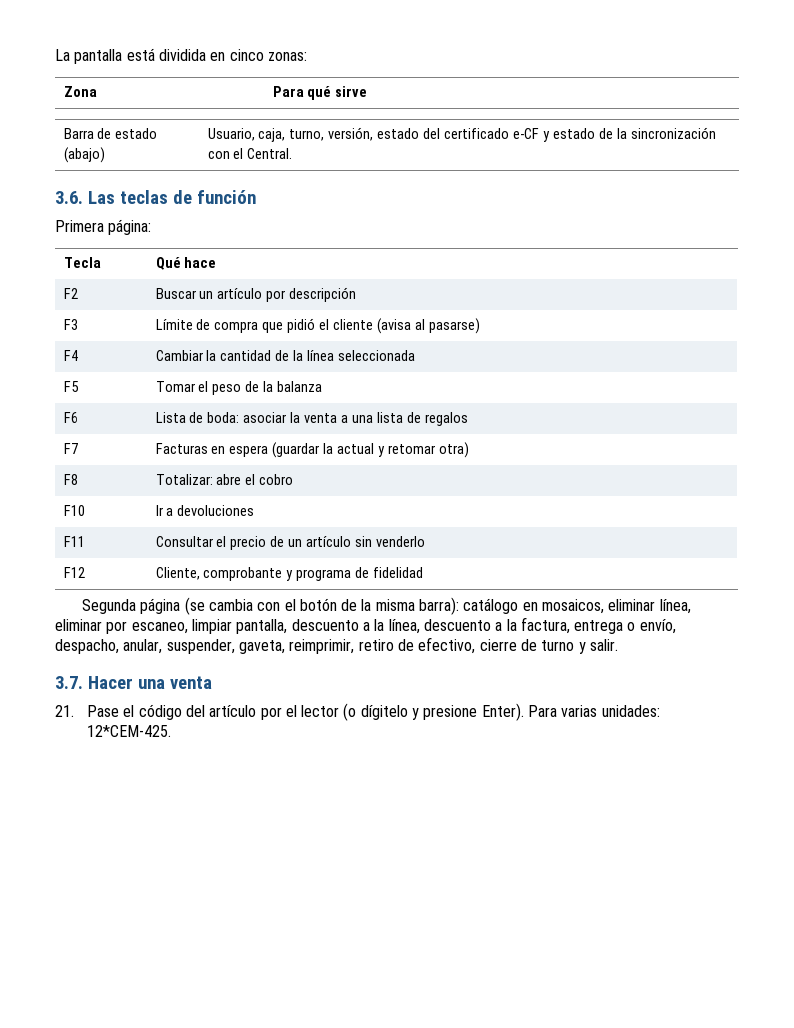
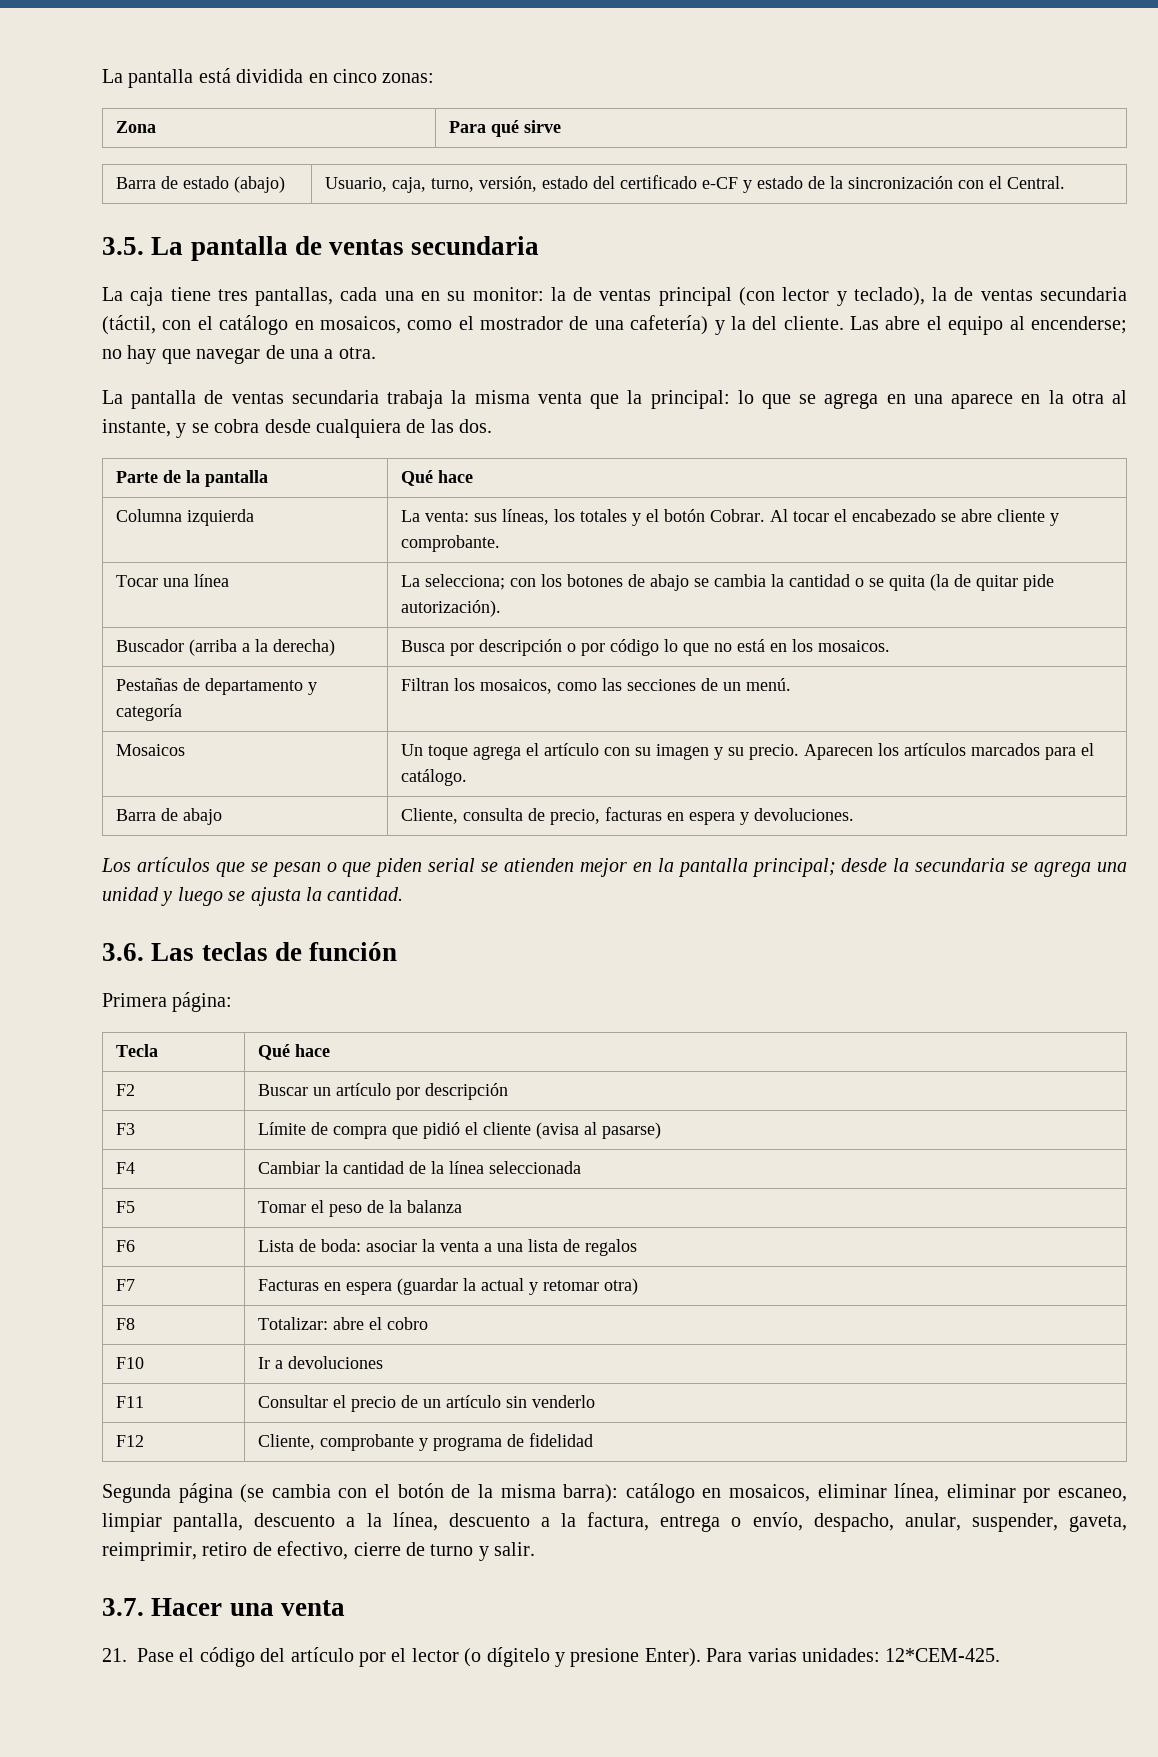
(293, 153) none -> [102,236,540,261] [102,287,1128,306] [102,315,1128,335] [102,345,376,364] [102,390,1128,409] [102,419,493,438] [116,470,269,487] [401,470,474,486] [116,509,255,526] [401,509,1060,526] [401,535,501,552] [116,574,230,587] [401,574,1055,591] [401,600,502,617] [116,639,336,656] [401,639,891,656] [116,678,318,695] [116,704,183,721] [401,678,792,694] [116,744,186,756] [401,743,1095,760] [401,769,468,786] [116,808,223,825] [401,807,855,825] [101,857,1128,877] [102,887,404,906] // 3.5. La pantalla de ventas secundaria // La caja tiene tres pantallas, cada una en su monitor: la de ventas principal (con lector y teclado), la de ventas secundaria (táctil, con el catálogo en mosaicos, como el mostrador de una cafetería) y la del cliente. Las abre el equipo al encenderse; no hay que navegar de una a otra. // La pantalla de ventas secundaria trabaja la misma venta que la principal: lo que se agrega en una aparece en la otra al instante, y se cobra desde cualquiera de las dos. // Parte de la pantalla | Qué hace // Columna izquierda | La venta: sus líneas, los totales y el botón Cobrar. Al tocar el encabezado se abre cliente y comprobante. // Tocar una línea | La selecciona; con los botones de abajo se cambia la cantidad o se quita (la de quitar pide autorización). // Buscador (arriba a la derecha) | Busca por descripción o por código lo que no está en los mosaicos. // Pestañas de departamento y categoría | Filtran los mosaicos, como las secciones de un menú. // Mosaicos | Un toque agrega el artículo con su imagen y su precio. Aparecen los artículos marcados para el catálogo. // Barra de abajo | Cliente, consulta de precio, facturas en espera y devoluciones. // Los artículos que se pesan o que piden serial se atienden mejor en la pantalla principal; desde la secundaria se agrega una unidad y luego se ajusta la cantidad.

